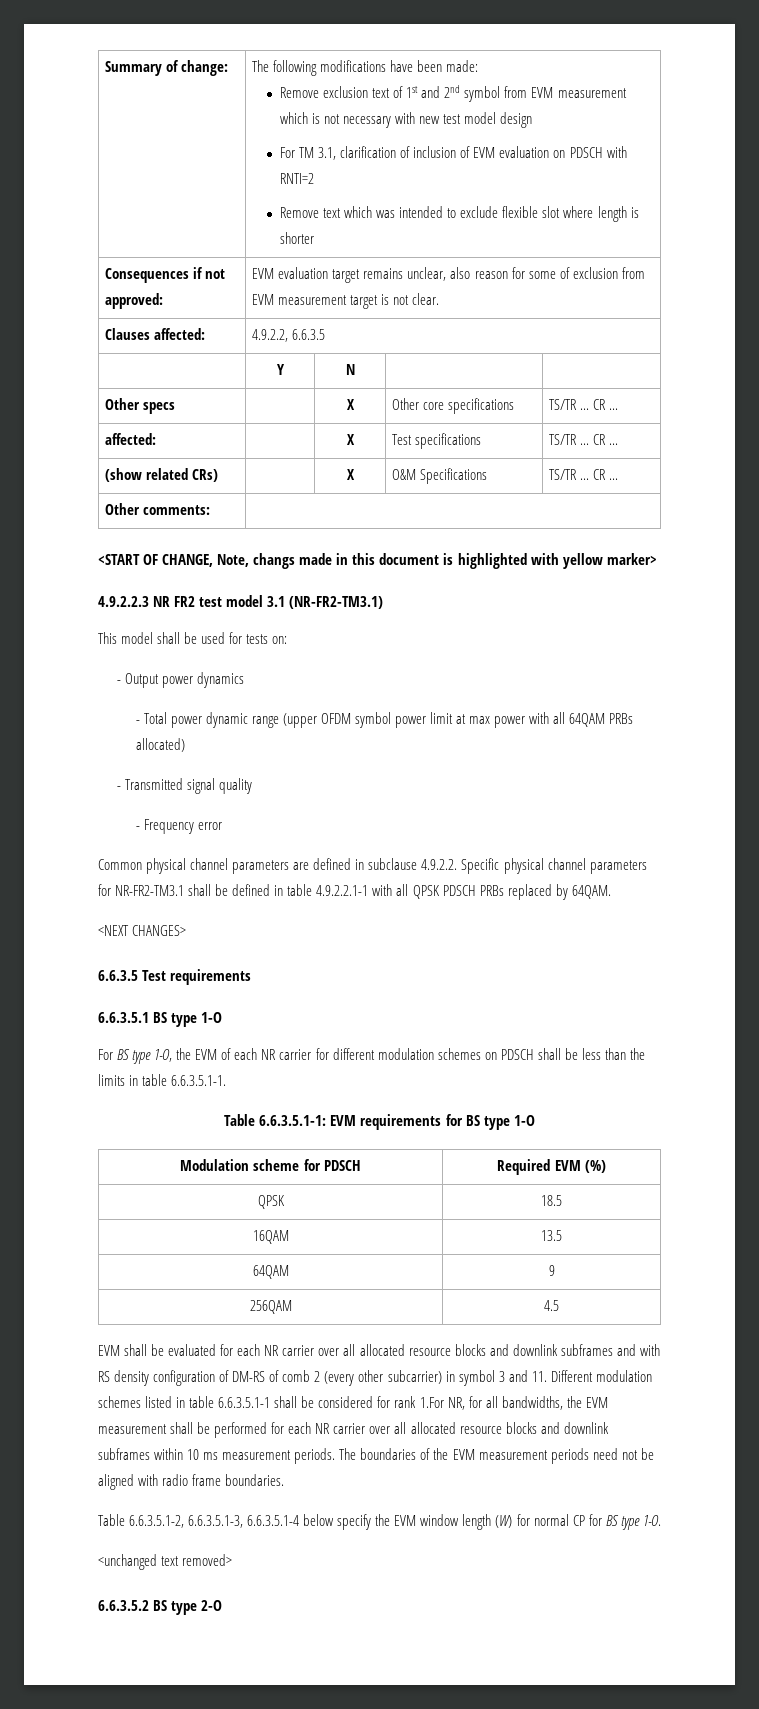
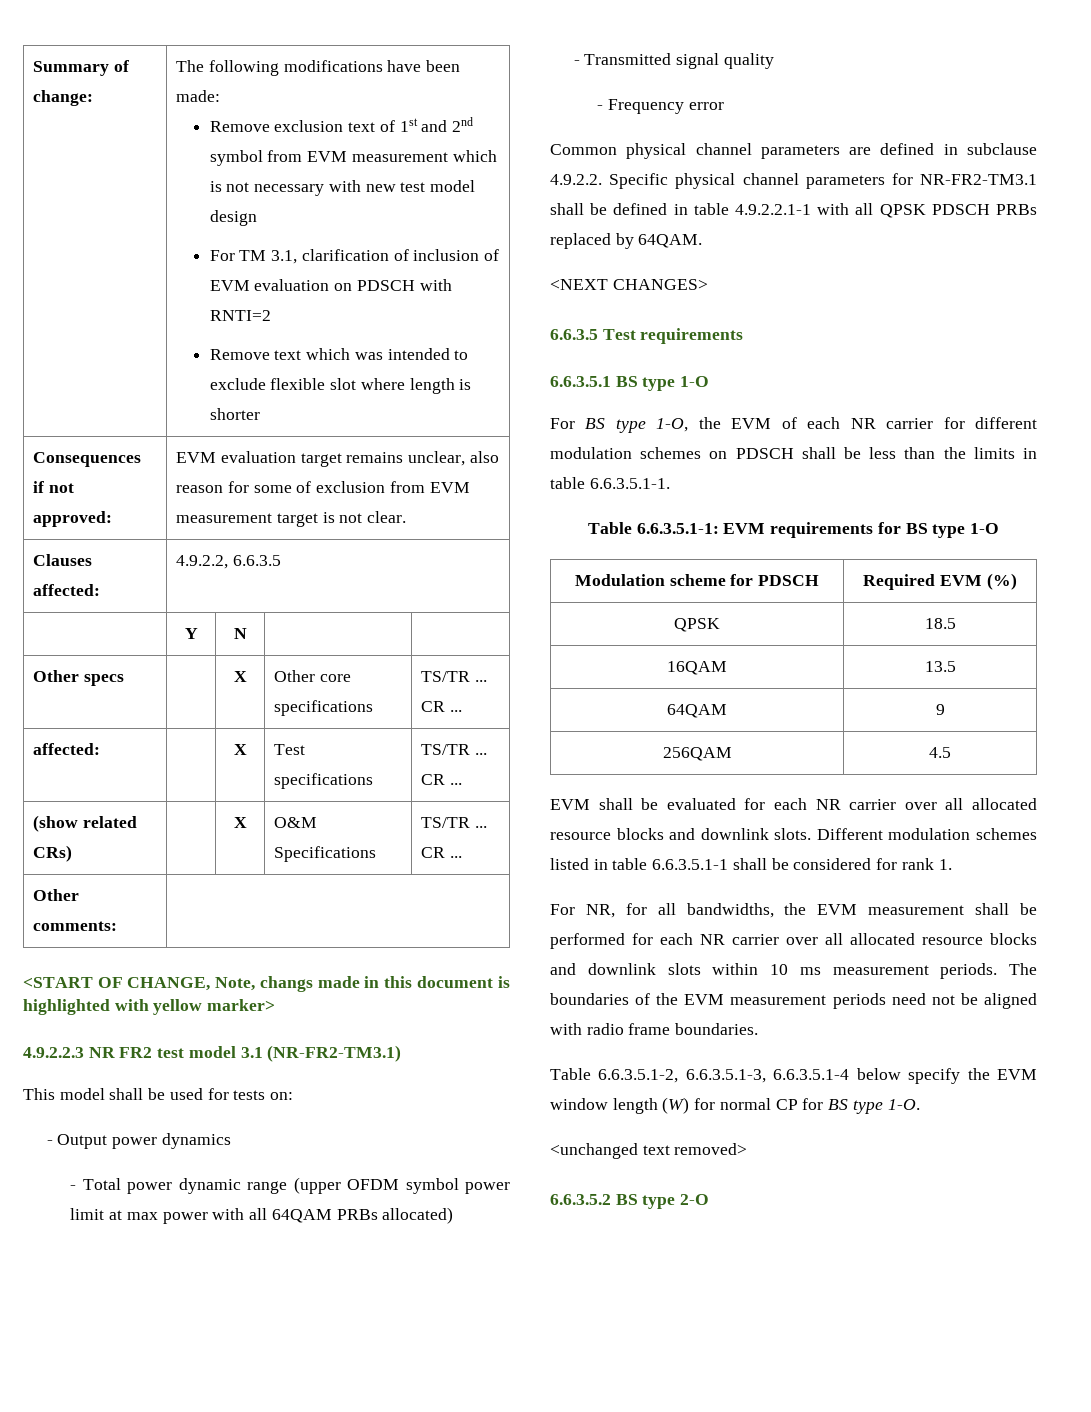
[560,1344,660,1356] [98,1370,547,1386] subframes and with RS density configuration of DM-RS of comb 2 (every other subcarrier) in symbol 3 and 11. -> [774,828,812,840] slots.
[419,1397,444,1408] 1.For -> [938,859,952,870] [550,904,575,915] 1. // For
[98,1448,150,1460] subframes -> [667,963,701,975] slots

